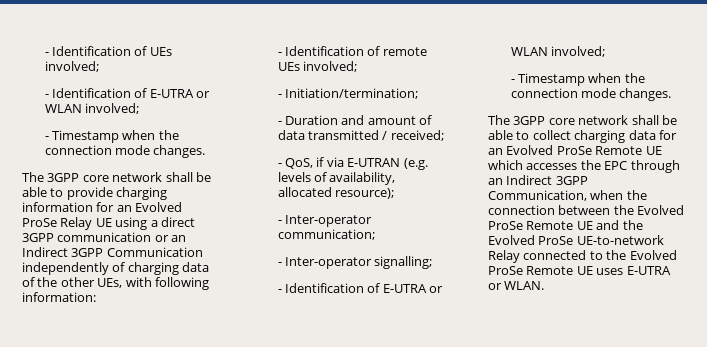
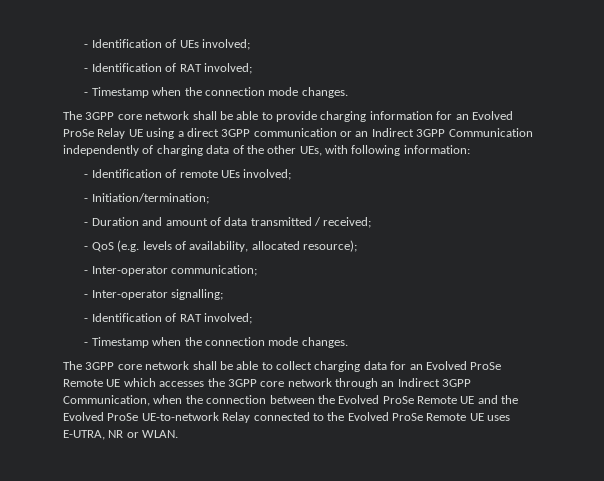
[149,89,211,98] [44,104,82,113] E-UTRA or WLAN -> [179,64,202,72] RAT
[285,157,401,169] QoS, if via E-UTRAN -> [91,242,114,252] QoS
[382,284,444,293] [510,47,548,56] E-UTRA or WLAN -> [179,314,202,322] RAT
[604,161,628,170] EPC -> [227,378,332,387] 3GPP core network
[626,266,671,275] E-UTRA -> [63,430,124,440] E-UTRA, NR

